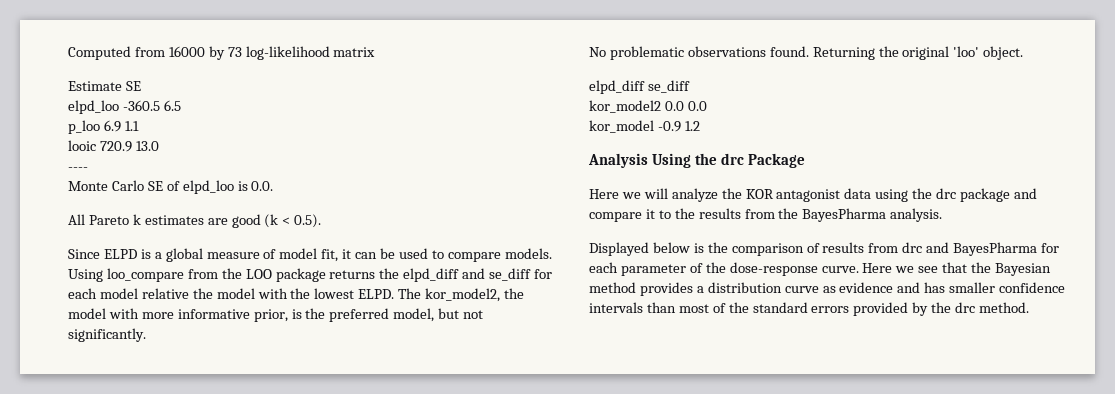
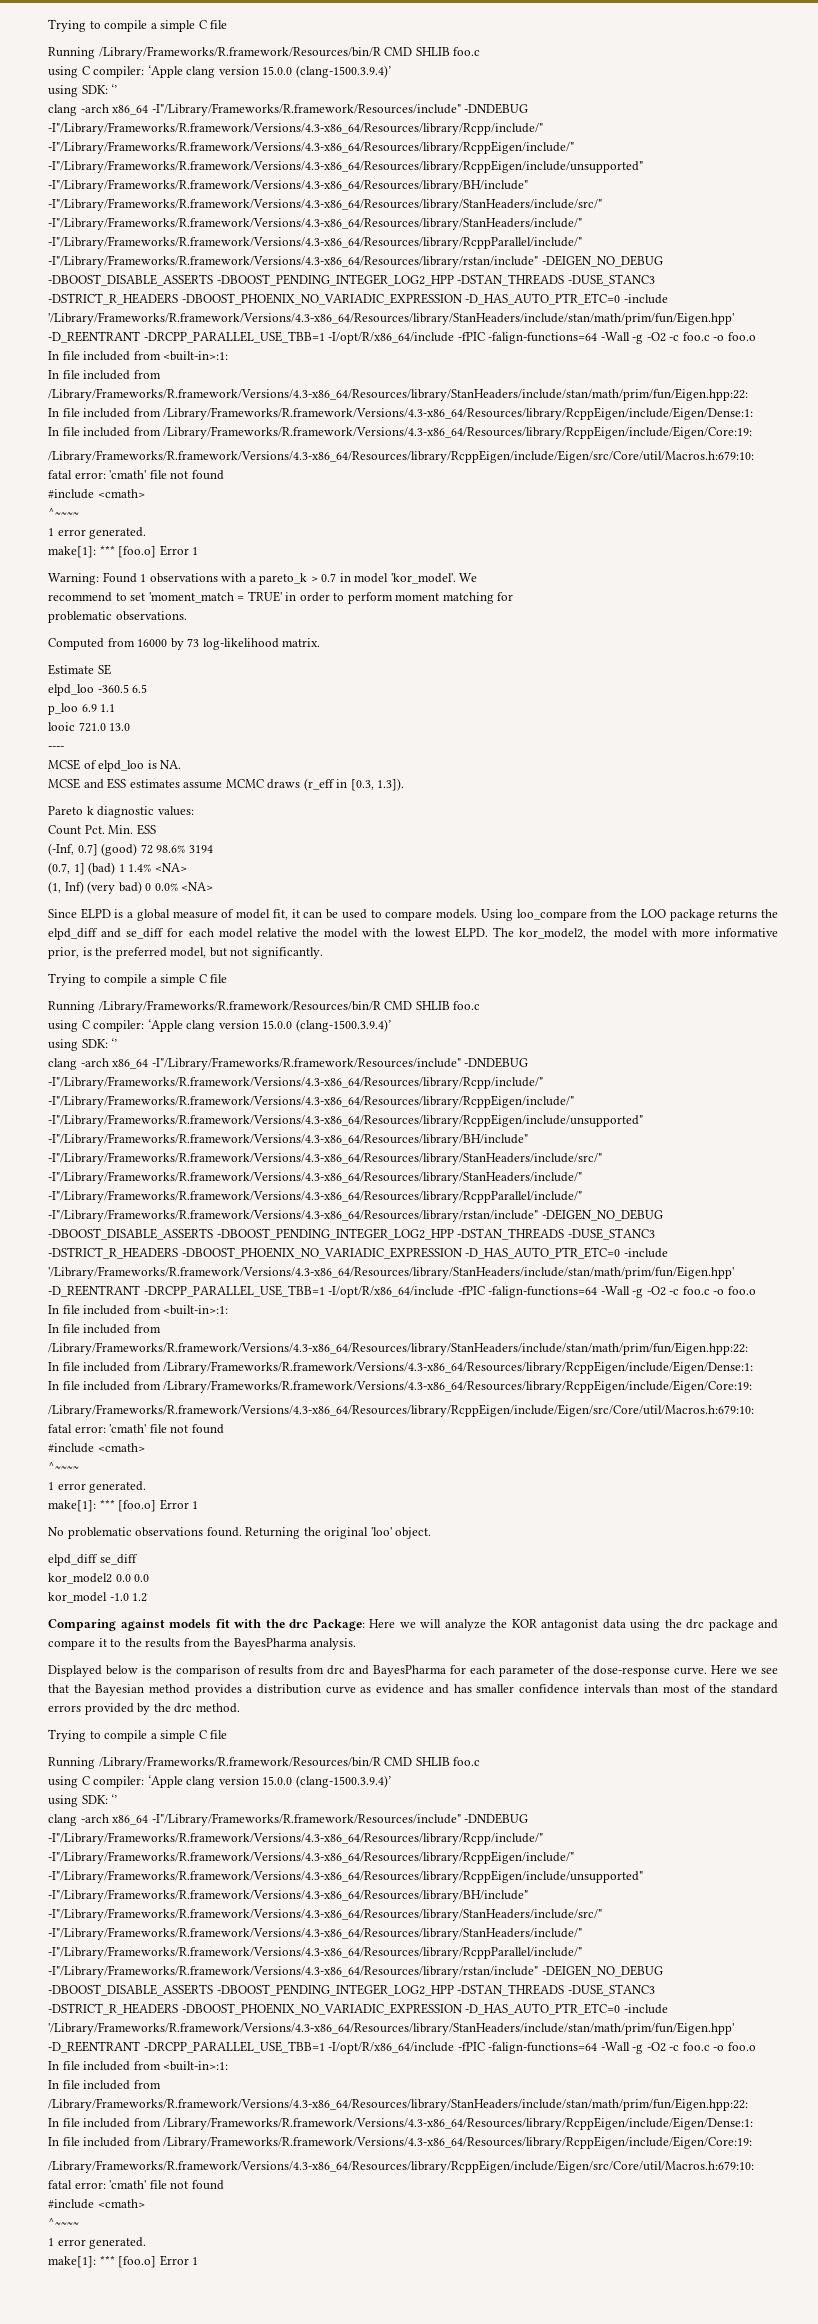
(68, 53) none -> [48,19,228,32] [48,46,481,59] [48,65,391,78] [48,84,118,97] [48,103,529,116] [48,122,543,135] [48,141,574,154] [48,160,643,173] [48,179,528,192] [48,198,602,211] [48,217,582,230] [48,236,582,249] [48,255,663,268] [48,274,655,286] [48,293,668,305] [48,312,734,325] [48,331,756,344] [48,351,229,361] [48,370,161,380] [48,388,748,401] [48,407,754,420] [48,426,753,439] [48,450,754,463] [48,470,224,480] [48,489,145,499] [48,508,79,517] [48,527,147,539] [48,545,199,558] [48,572,478,585] [48,591,514,604] [48,611,187,623] Trying to compile a simple C file // Running /Library/Frameworks/R.framework/Resources/bin/R CMD SHLIB foo.c // using C compiler: ‘Apple clang version 15.0.0 (clang-1500.3.9.4)’ // using SDK: ‘’ // clang -arch x86_64 -I"/Library/Frameworks/R.framework/Resources/include" -DNDEBUG -I"/Library/Frameworks/R.framework/Versions/4.3-x86_64/Resources/library/Rcpp/include/" -I"/Library/Frameworks/R.framework/Versions/4.3-x86_64/Resources/library/RcppEigen/include/" -I"/Library/Frameworks/R.framework/Versions/4.3-x86_64/Resources/library/RcppEigen/include/unsupported" -I"/Library/Frameworks/R.framework/Versions/4.3-x86_64/Resources/library/BH/include" -I"/Library/Frameworks/R.framework/Versions/4.3-x86_64/Resources/library/StanHeaders/include/src/" -I"/Library/Frameworks/R.framework/Versions/4.3-x86_64/Resources/library/StanHeaders/include/" -I"/Library/Frameworks/R.framework/Versions/4.3-x86_64/Resources/library/RcppParallel/include/" -I"/Library/Frameworks/R.framework/Versions/4.3-x86_64/Resources/library/rstan/include" -DEIGEN_NO_DEBUG -DBOOST_DISABLE_ASSERTS -DBOOST_PENDING_INTEGER_LOG2_HPP -DSTAN_THREADS -DUSE_STANC3 -DSTRICT_R_HEADERS -DBOOST_PHOENIX_NO_VARIADIC_EXPRESSION -D_HAS_AUTO_PTR_ETC=0 -include '/Library/Frameworks/R.framework/Versions/4.3-x86_64/Resources/library/StanHeaders/include/stan/math/prim/fun/Eigen.hpp' -D_REENTRANT -DRCPP_PARALLEL_USE_TBB=1 -I/opt/R/x86_64/include -fPIC -falign-functions=64 -Wall -g -O2 -c foo.c -o foo.o // In file included from <built-in>:1: // In file included from /Library/Frameworks/R.framework/Versions/4.3-x86_64/Resources/library/StanHeaders/include/stan/math/prim/fun/Eigen.hpp:22: // In file included from /Library/Frameworks/R.framework/Versions/4.3-x86_64/Resources/library/RcppEigen/include/Eigen/Dense:1: // In file included from /Library/Frameworks/R.framework/Versions/4.3-x86_64/Resources/library/RcppEigen/include/Eigen/Core:19: // /Library/Frameworks/R.framework/Versions/4.3-x86_64/Resources/library/RcppEigen/include/Eigen/src/Core/util/Macros.h:679:10: fatal error: 'cmath' file not found // #include <cmath> // ^~~~~ // 1 error generated. // make[1]: *** [foo.o] Error 1 // Warning: Found 1 observations with a pareto_k > 0.7 in model 'kor_model'. We // recommend to set 'moment_match = TRUE' in order to perform moment matching for // problematic observations. //
[333,47,376,57] matrix -> [282,638,321,647] matrix.
[99,141,132,152] 720.9 -> [78,722,106,732] 721.0
[68,180,274,194] [68,214,322,228] Monte Carlo SE of elpd_loo is 0.0. // All Pareto k estimates are good (k < 0.5). -> [48,759,182,772] [48,778,405,791] [48,806,194,818] [48,824,156,835] [48,843,213,856] [48,862,187,875] [48,881,214,894] MCSE of elpd_loo is NA. // MCSE and ESS estimates assume MCMC draws (r_eff in [0.3, 1.3]). // Pareto k diagnostic values: // Count Pct. Min. ESS // (-Inf, 0.7] (good) 72 98.6% 3194 // (0.7, 1] (bad) 1 1.4% <NA> // (1, Inf) (very bad) 0 0.0% <NA>
(146, 335) none -> [48,973,228,986] [48,1000,481,1013] [48,1019,391,1032] [48,1038,118,1051] [48,1057,529,1070] [48,1076,543,1089] [48,1095,574,1108] [48,1114,643,1127] [48,1133,528,1146] [48,1152,602,1165] [48,1171,582,1184] [48,1190,582,1203] [48,1209,663,1222] [48,1228,655,1240] [48,1247,668,1259] [48,1266,734,1279] [48,1285,756,1298] [48,1305,229,1315] [48,1324,161,1334] [48,1342,748,1355] [48,1361,754,1374] [48,1380,753,1393] [48,1404,754,1417] [48,1424,224,1434] [48,1443,145,1453] [48,1462,79,1471] [48,1481,147,1493] [48,1499,199,1512] // Trying to compile a simple C file // Running /Library/Frameworks/R.framework/Resources/bin/R CMD SHLIB foo.c // using C compiler: ‘Apple clang version 15.0.0 (clang-1500.3.9.4)’ // using SDK: ‘’ // clang -arch x86_64 -I"/Library/Frameworks/R.framework/Resources/include" -DNDEBUG -I"/Library/Frameworks/R.framework/Versions/4.3-x86_64/Resources/library/Rcpp/include/" -I"/Library/Frameworks/R.framework/Versions/4.3-x86_64/Resources/library/RcppEigen/include/" -I"/Library/Frameworks/R.framework/Versions/4.3-x86_64/Resources/library/RcppEigen/include/unsupported" -I"/Library/Frameworks/R.framework/Versions/4.3-x86_64/Resources/library/BH/include" -I"/Library/Frameworks/R.framework/Versions/4.3-x86_64/Resources/library/StanHeaders/include/src/" -I"/Library/Frameworks/R.framework/Versions/4.3-x86_64/Resources/library/StanHeaders/include/" -I"/Library/Frameworks/R.framework/Versions/4.3-x86_64/Resources/library/RcppParallel/include/" -I"/Library/Frameworks/R.framework/Versions/4.3-x86_64/Resources/library/rstan/include" -DEIGEN_NO_DEBUG -DBOOST_DISABLE_ASSERTS -DBOOST_PENDING_INTEGER_LOG2_HPP -DSTAN_THREADS -DUSE_STANC3 -DSTRICT_R_HEADERS -DBOOST_PHOENIX_NO_VARIADIC_EXPRESSION -D_HAS_AUTO_PTR_ETC=0 -include '/Library/Frameworks/R.framework/Versions/4.3-x86_64/Resources/library/StanHeaders/include/stan/math/prim/fun/Eigen.hpp' -D_REENTRANT -DRCPP_PARALLEL_USE_TBB=1 -I/opt/R/x86_64/include -fPIC -falign-functions=64 -Wall -g -O2 -c foo.c -o foo.o // In file included from <built-in>:1: // In file included from /Library/Frameworks/R.framework/Versions/4.3-x86_64/Resources/library/StanHeaders/include/stan/math/prim/fun/Eigen.hpp:22: // In file included from /Library/Frameworks/R.framework/Versions/4.3-x86_64/Resources/library/RcppEigen/include/Eigen/Dense:1: // In file included from /Library/Frameworks/R.framework/Versions/4.3-x86_64/Resources/library/RcppEigen/include/Eigen/Core:19: // /Library/Frameworks/R.framework/Versions/4.3-x86_64/Resources/library/RcppEigen/include/Eigen/src/Core/util/Macros.h:679:10: fatal error: 'cmath' file not found // #include <cmath> // ^~~~~ // 1 error generated. // make[1]: *** [foo.o] Error 1
[657,121,681,132] -0.9 -> [109,1593,129,1601] -1.0
[588,153,805,168] Analysis Using the drc Package // -> [48,1618,365,1631] Comparing against models fit with the drc Package:
(1030, 307) none -> [48,1729,228,1742] [48,1756,481,1769] [48,1775,391,1788] [48,1794,118,1807] [48,1813,529,1826] [48,1832,543,1845] [48,1851,574,1864] [48,1870,643,1883] [48,1889,528,1902] [48,1908,602,1921] [48,1927,582,1940] [48,1946,582,1959] [48,1965,663,1978] [48,1984,655,1996] [48,2003,668,2015] [48,2022,734,2035] [48,2041,756,2054] [48,2061,229,2071] [48,2080,161,2090] [48,2098,748,2111] [48,2117,754,2130] [48,2136,753,2149] [48,2160,754,2173] [48,2180,224,2190] [48,2199,145,2209] [48,2218,79,2227] [48,2237,147,2249] [48,2255,199,2268] // Trying to compile a simple C file // Running /Library/Frameworks/R.framework/Resources/bin/R CMD SHLIB foo.c // using C compiler: ‘Apple clang version 15.0.0 (clang-1500.3.9.4)’ // using SDK: ‘’ // clang -arch x86_64 -I"/Library/Frameworks/R.framework/Resources/include" -DNDEBUG -I"/Library/Frameworks/R.framework/Versions/4.3-x86_64/Resources/library/Rcpp/include/" -I"/Library/Frameworks/R.framework/Versions/4.3-x86_64/Resources/library/RcppEigen/include/" -I"/Library/Frameworks/R.framework/Versions/4.3-x86_64/Resources/library/RcppEigen/include/unsupported" -I"/Library/Frameworks/R.framework/Versions/4.3-x86_64/Resources/library/BH/include" -I"/Library/Frameworks/R.framework/Versions/4.3-x86_64/Resources/library/StanHeaders/include/src/" -I"/Library/Frameworks/R.framework/Versions/4.3-x86_64/Resources/library/StanHeaders/include/" -I"/Library/Frameworks/R.framework/Versions/4.3-x86_64/Resources/library/RcppParallel/include/" -I"/Library/Frameworks/R.framework/Versions/4.3-x86_64/Resources/library/rstan/include" -DEIGEN_NO_DEBUG -DBOOST_DISABLE_ASSERTS -DBOOST_PENDING_INTEGER_LOG2_HPP -DSTAN_THREADS -DUSE_STANC3 -DSTRICT_R_HEADERS -DBOOST_PHOENIX_NO_VARIADIC_EXPRESSION -D_HAS_AUTO_PTR_ETC=0 -include '/Library/Frameworks/R.framework/Versions/4.3-x86_64/Resources/library/StanHeaders/include/stan/math/prim/fun/Eigen.hpp' -D_REENTRANT -DRCPP_PARALLEL_USE_TBB=1 -I/opt/R/x86_64/include -fPIC -falign-functions=64 -Wall -g -O2 -c foo.c -o foo.o // In file included from <built-in>:1: // In file included from /Library/Frameworks/R.framework/Versions/4.3-x86_64/Resources/library/StanHeaders/include/stan/math/prim/fun/Eigen.hpp:22: // In file included from /Library/Frameworks/R.framework/Versions/4.3-x86_64/Resources/library/RcppEigen/include/Eigen/Dense:1: // In file included from /Library/Frameworks/R.framework/Versions/4.3-x86_64/Resources/library/RcppEigen/include/Eigen/Core:19: // /Library/Frameworks/R.framework/Versions/4.3-x86_64/Resources/library/RcppEigen/include/Eigen/src/Core/util/Macros.h:679:10: fatal error: 'cmath' file not found // #include <cmath> // ^~~~~ // 1 error generated. // make[1]: *** [foo.o] Error 1

